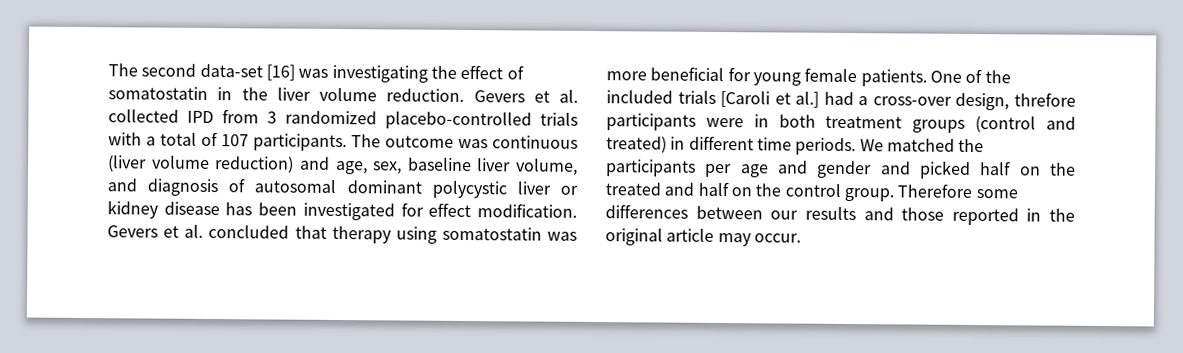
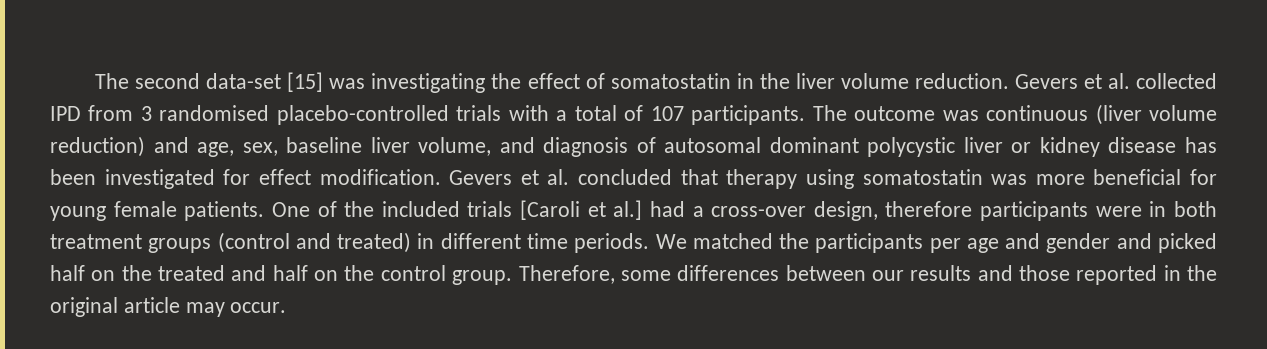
[265,64,295,81] [16] -> [287,72,324,92] [15]
[285,110,377,125] randomized -> [159,105,270,121] randomised
[1013,92,1076,107] threfore -> [885,201,973,217] therefore
[897,183,973,198] Therefore -> [518,265,615,284] Therefore,

